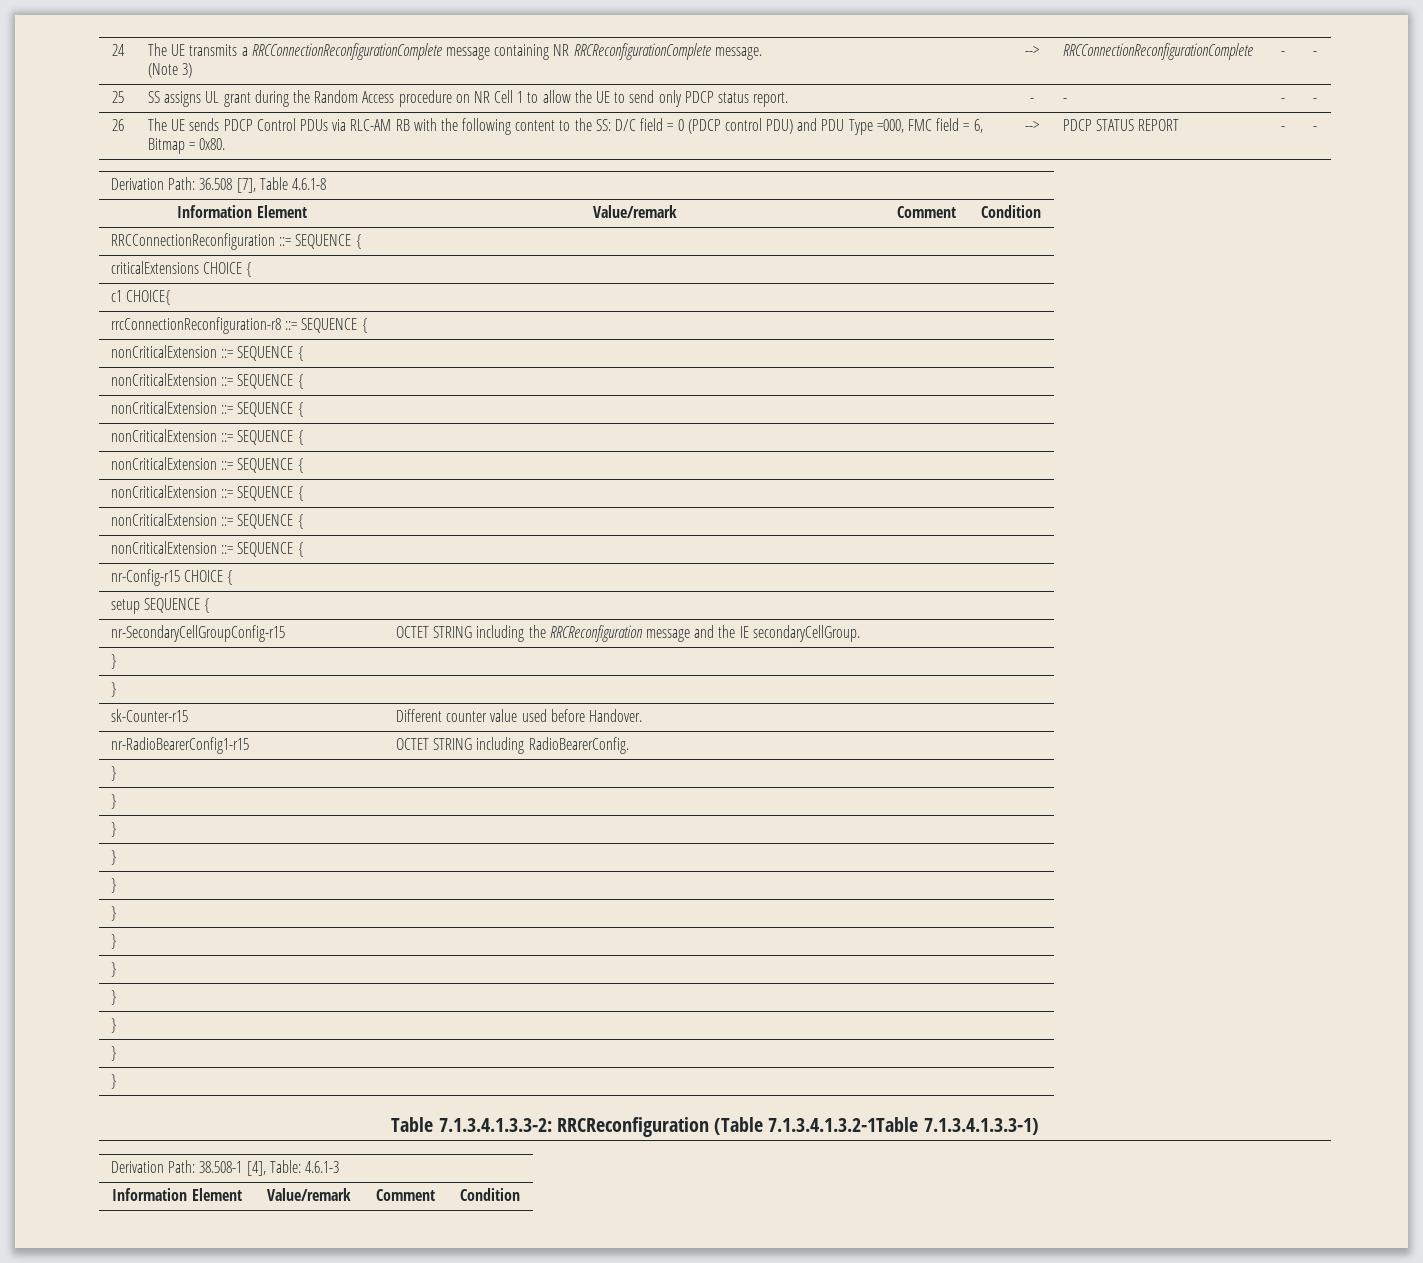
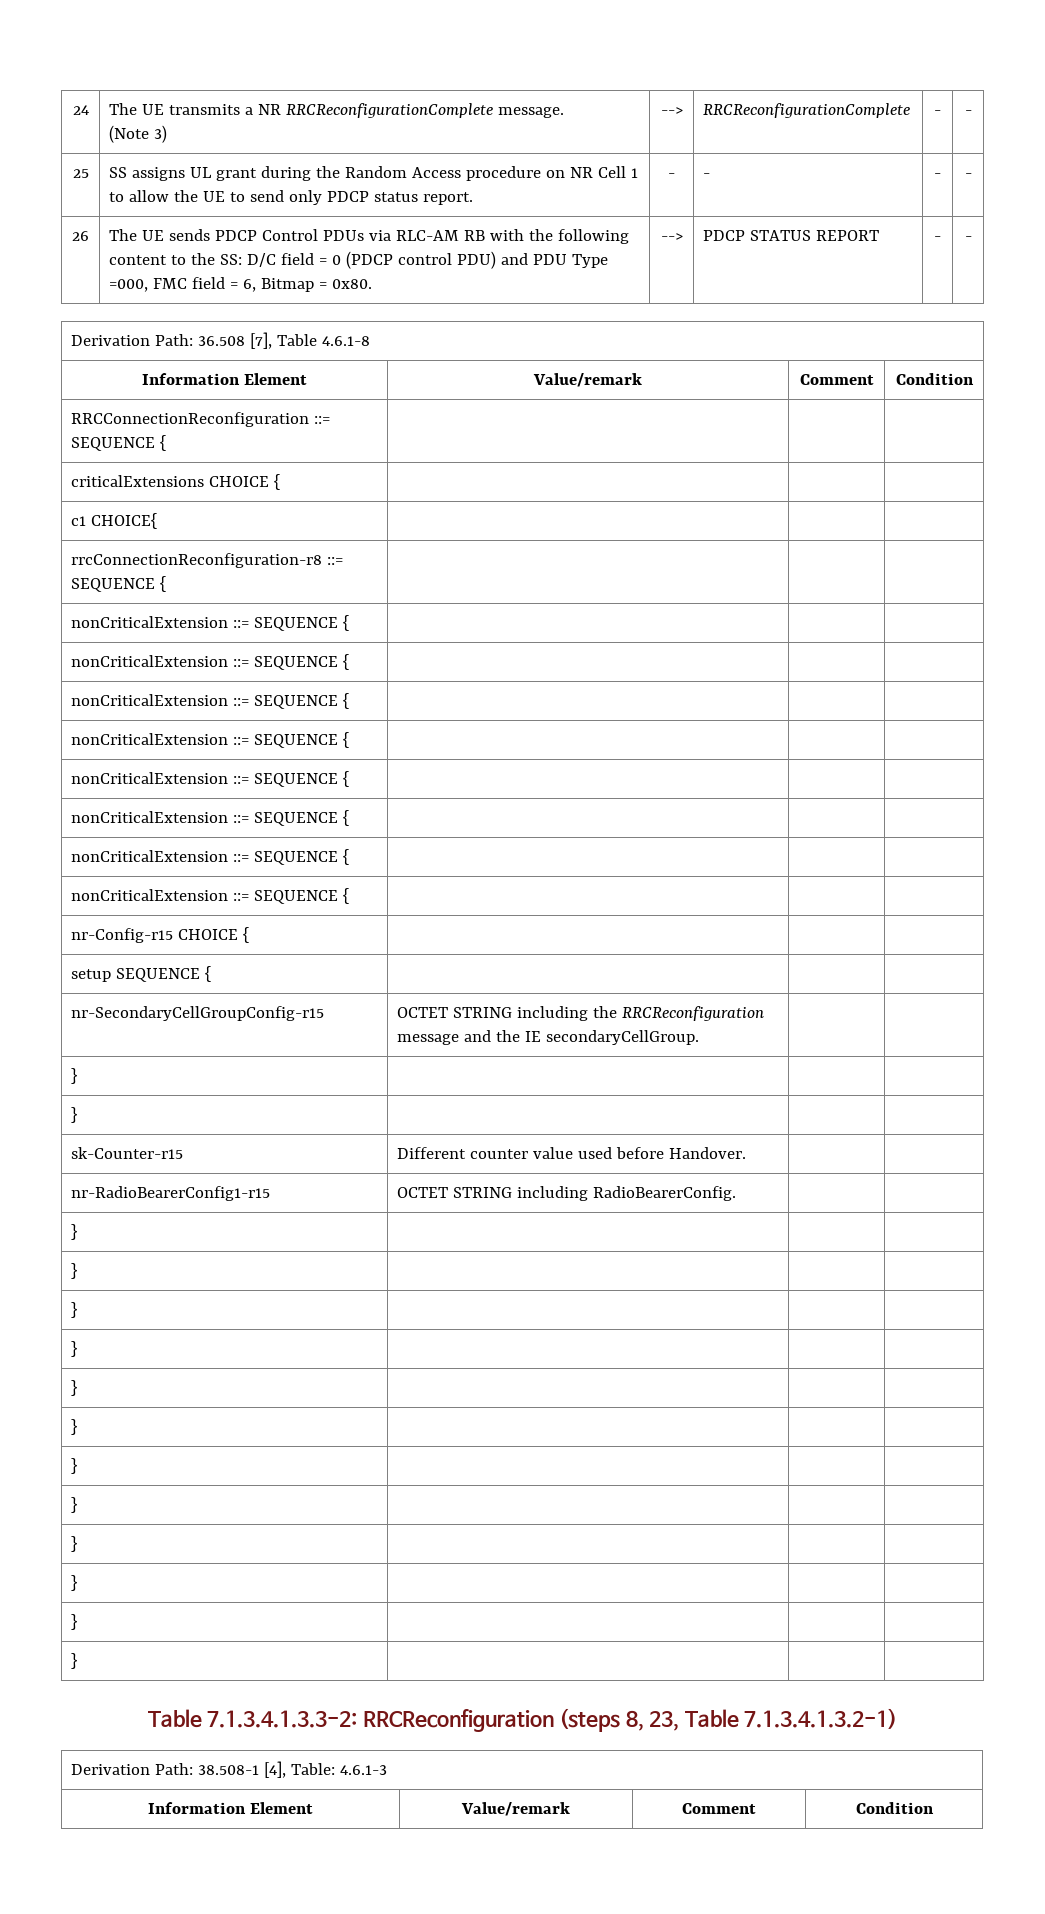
[251,43,550,60] RRCConnectionReconfigurationComplete message containing -> (254, 111) none
[1063,43,1254,60] RRCConnectionReconfigurationComplete -> [703,103,911,118] RRCReconfigurationComplete
[714,1117,1039,1135] (Table 7.1.3.4.1.3.2-1Table 7.1.3.4.1.3.3-1) -> [559,1708,898,1732] (steps 8, 23, Table 7.1.3.4.1.3.2-1)

